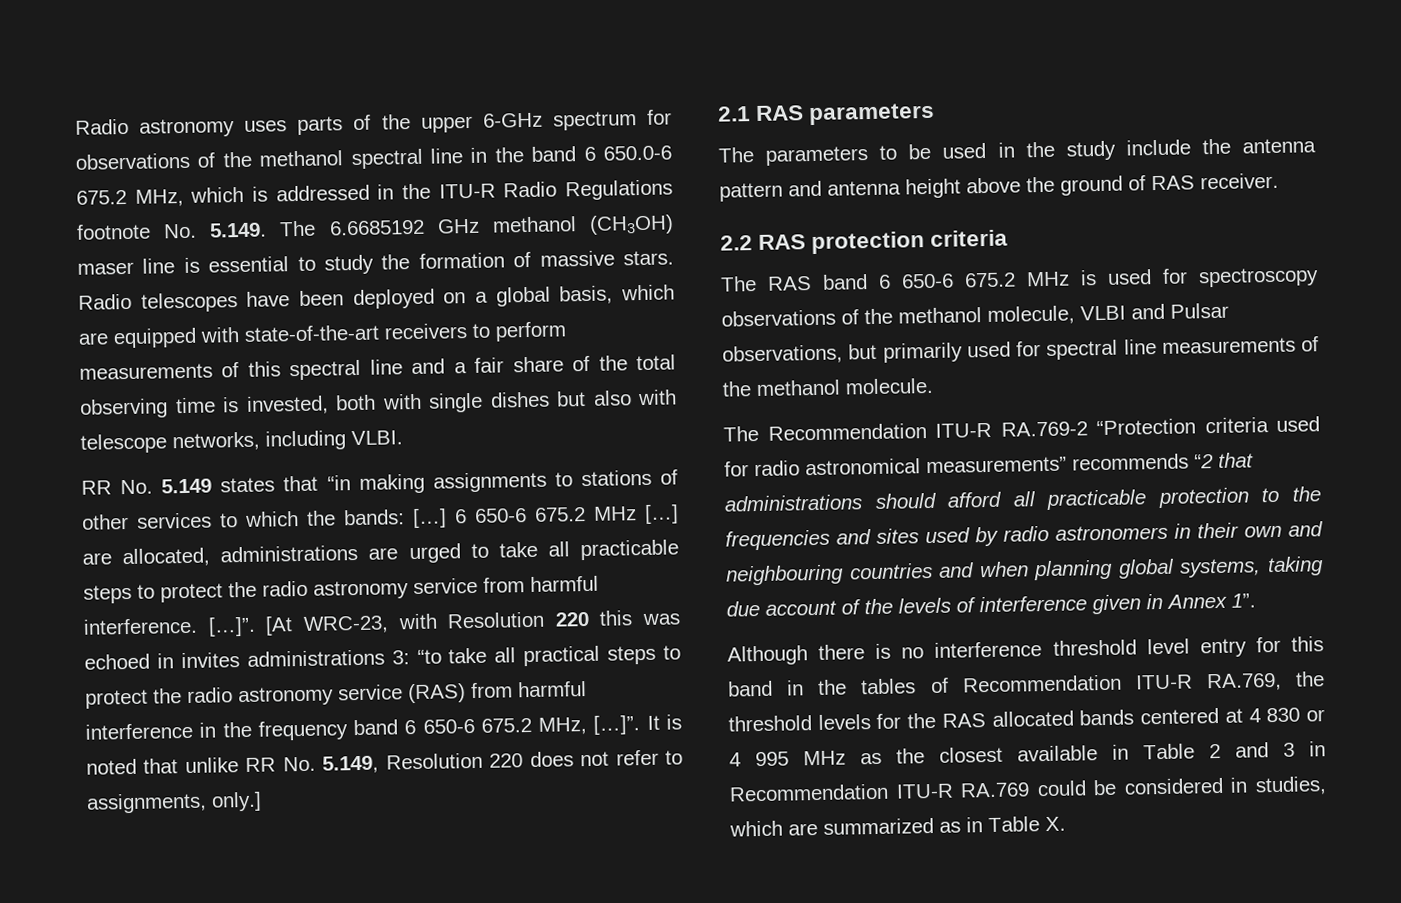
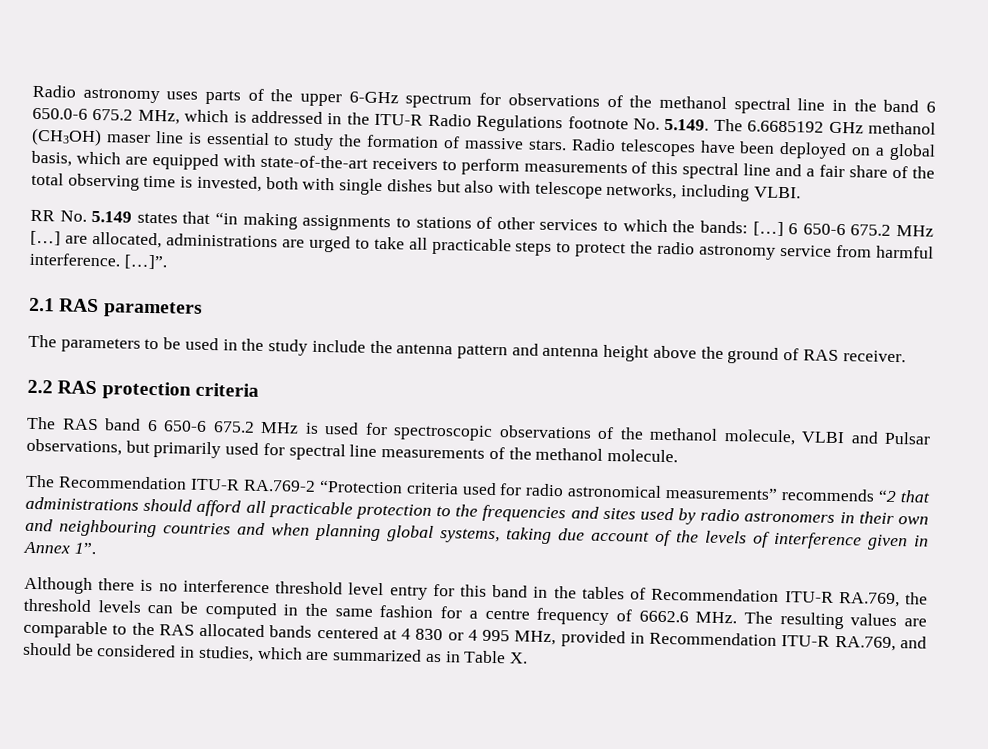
[265,610,681,636] [84,645,681,670] [85,681,587,709] [85,714,682,741] [86,749,683,775] [86,791,262,814] [At WRC-23, with Resolution 220 this was echoed in invites administrations 3: “to take all practical steps to protect the radio astronomy service (RAS) from harmful interference in the frequency band 6 650-6 675.2 MHz, […]”. It is noted that unlike RR No. 5.149, Resolution 220 does not refer to assignments, only.] -> (168, 262) none
[1198,267,1319,288] spectroscopy -> [393,424,493,441] spectroscopic
[876,713,902,729] for -> [147,601,928,630] [23,620,128,639] can be computed in the same fashion for a centre frequency of 6662.6 MHz. The resulting values are comparable to
[803,741,1326,766] [729,780,1087,802] MHz as the closest available in Table 2 and 3 in Recommendation ITU-R RA.769 could -> [514,630,928,652] [23,642,72,656] MHz, provided in Recommendation ITU-R RA.769, and should

